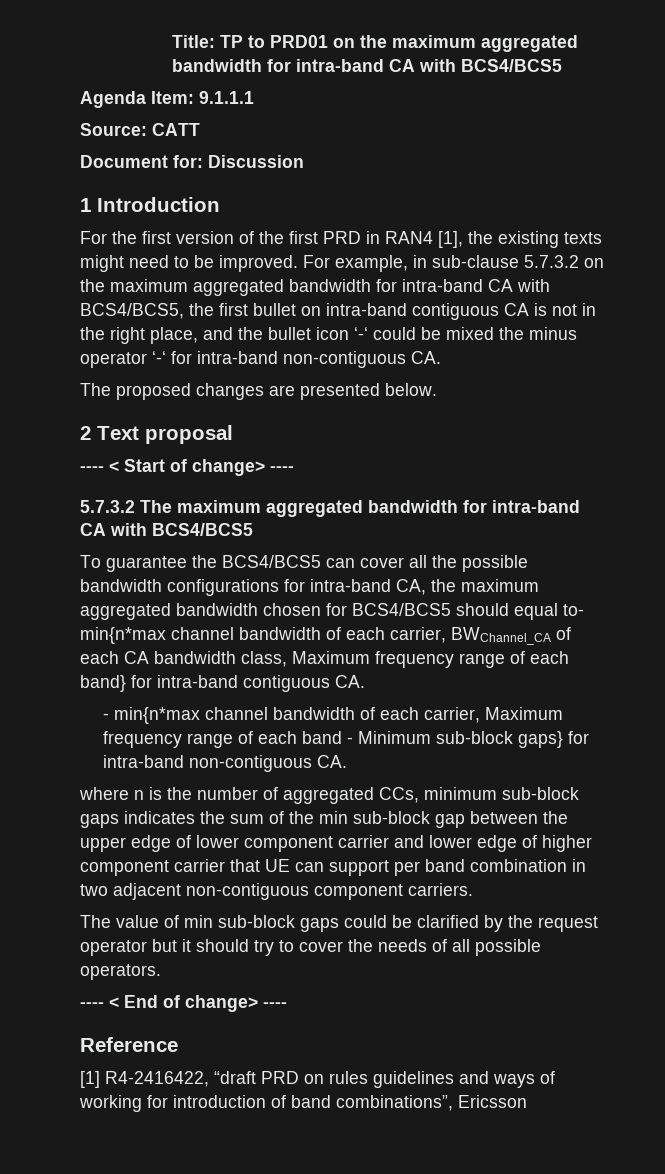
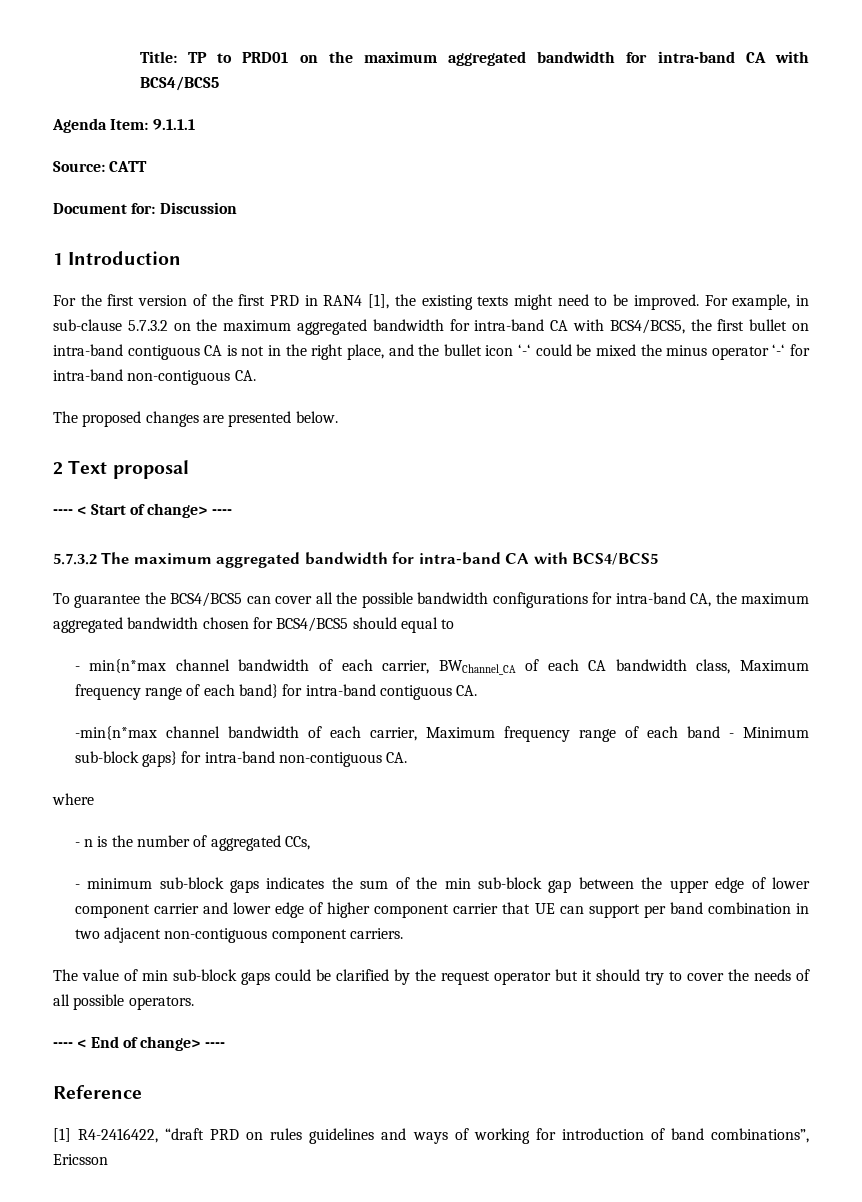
[563,604,584,616] to- -> [441,619,455,629] [74,666,80,671] to // -
[102,707,200,724] - min{n*max -> [74,726,157,740] -min{n*max
(129, 793) none -> [74,842,80,847] // -
(419, 795) none -> [74,884,80,889] // -

